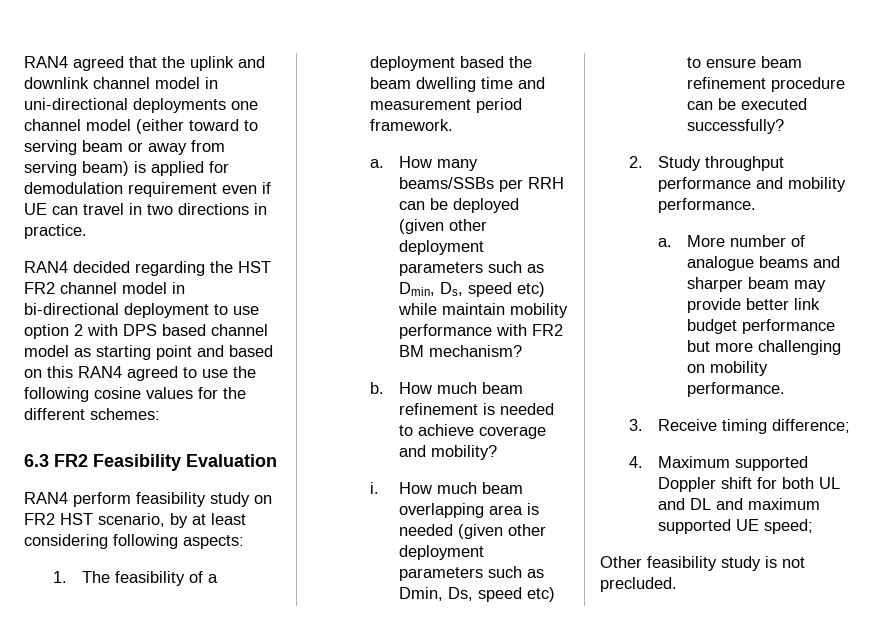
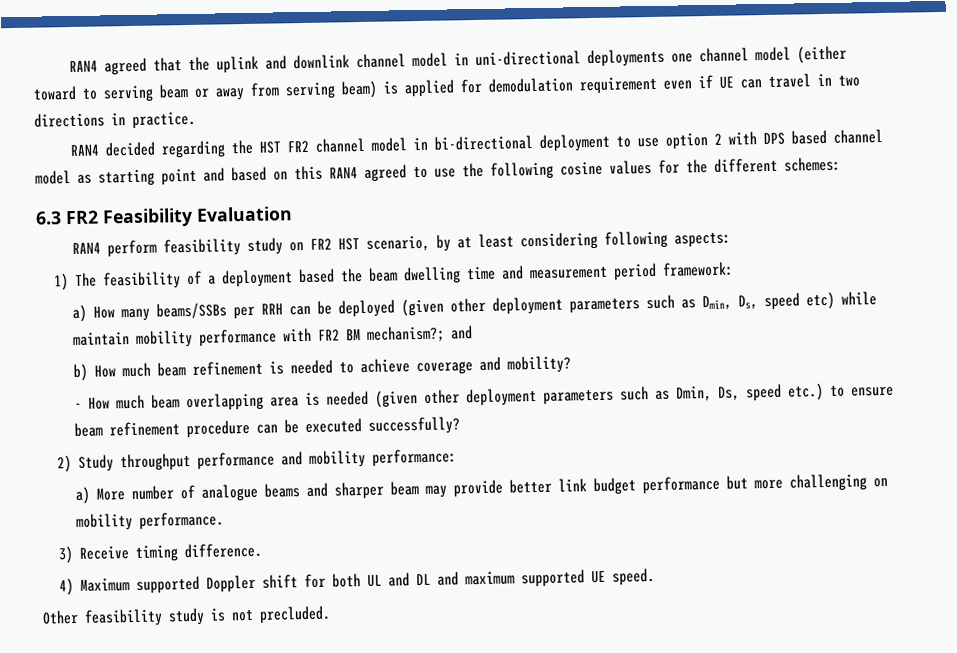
[52,571,67,583] 1. -> [54,273,70,291] 1)
[369,119,453,131] [369,159,384,168] framework. // a. -> [662,261,735,277] [71,304,87,323] framework: // a)
[428,345,522,357] [369,382,384,394] mechanism? // b. -> [365,325,473,343] [72,363,88,382] mechanism?; and // b)
[369,482,379,494] i. -> [73,402,82,410] -
[526,587,555,602] etc) -> [787,383,824,401] etc.)
[628,156,643,168] 2. -> [57,455,73,473] 2)
[657,198,756,213] [657,238,672,247] performance. // a. -> [372,448,458,467] [74,486,91,504] performance: // a)
[628,419,643,431] 3. -> [58,546,75,564] 3)
[771,419,850,433] [628,456,643,468] difference; // 4. -> [184,542,263,559] [59,578,75,596] difference. // 4)
[763,519,813,534] speed; -> [612,567,656,586] speed.

